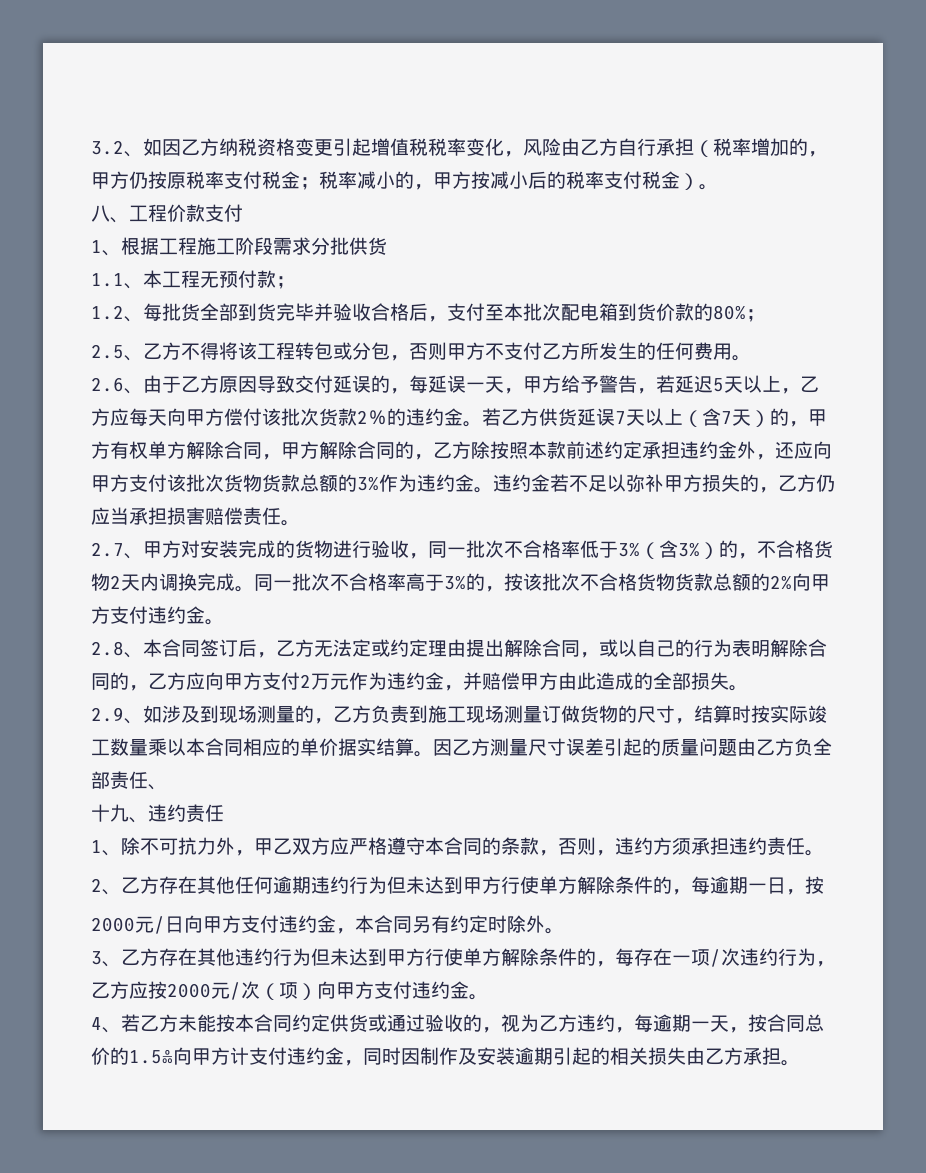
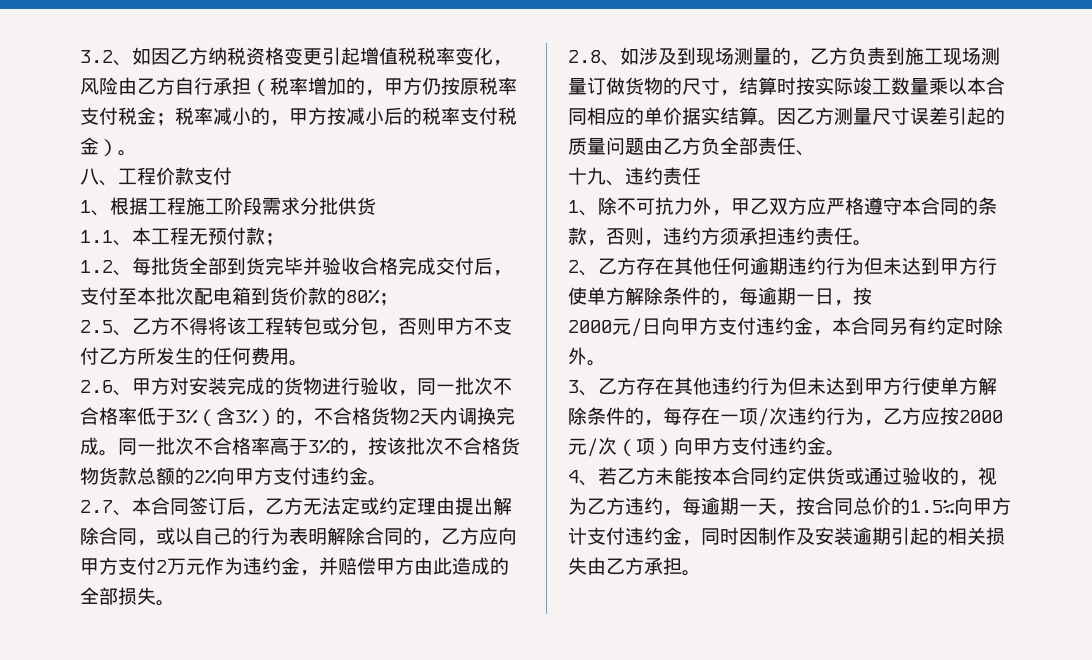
(409, 312) none -> [398,257,474,275] 完成交付
[143,375,819,394] [91,408,827,427] [91,441,832,460] [91,474,835,493] [91,507,300,526] [91,542,143,559] 由于乙方原因导致交付延误的，每延误一天，甲方给予警告，若延迟5天以上，乙方应每天向甲方偿付该批次货款2％的违约金。若乙方供货延误7天以上（含7天）的，甲方有权单方解除合同，甲方解除合同的，乙方除按照本款前述约定承担违约金外，还应向甲方支付该批次货物货款总额的3%作为违约金。违约金若不足以弥补甲方损失的，乙方仍应当承担损害赔偿责任。 // 2.7、 -> (132, 393) none
[91,641,124,656] 2.8 -> [80,500,113,513] 2.7
[91,707,124,722] 2.9 -> [568,50,601,63] 2.8

